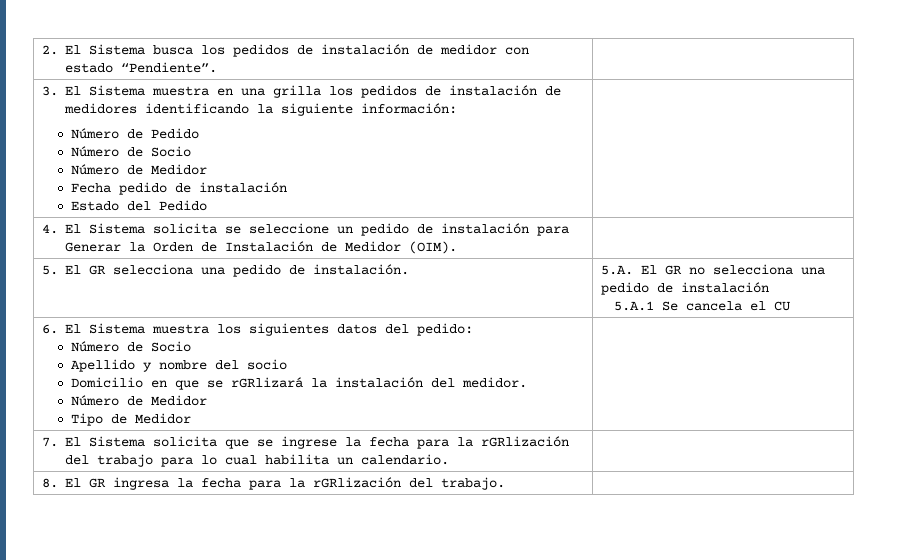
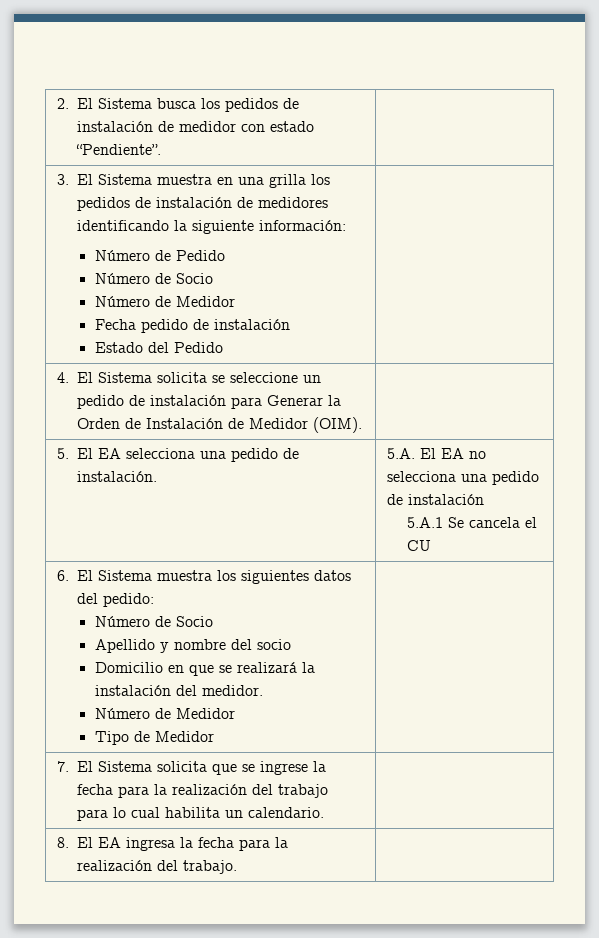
[88,265,106,275] GR -> [98,448,122,459] EA
[664,265,682,275] GR -> [441,448,465,459] EA
[230,377,303,388] rGRlizará -> [236,662,297,673] realizará
[480,436,569,447] rGRlización -> [172,784,248,795] realización
[88,478,106,488] GR -> [98,837,122,848] EA
[312,477,401,488] rGRlización -> [77,860,153,871] realización

